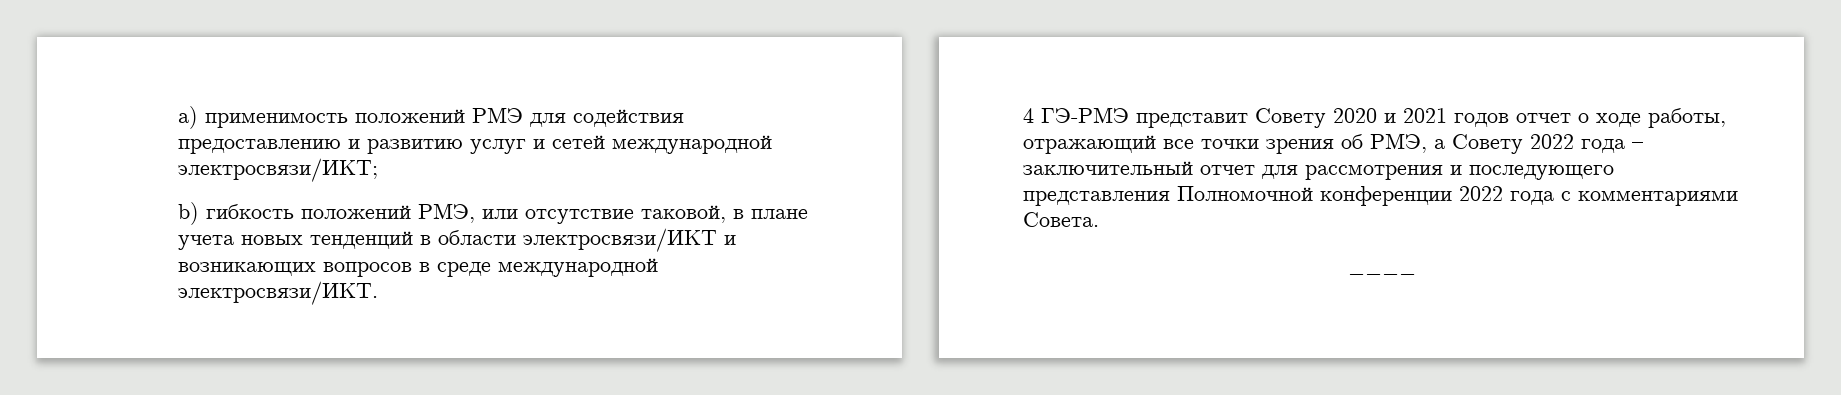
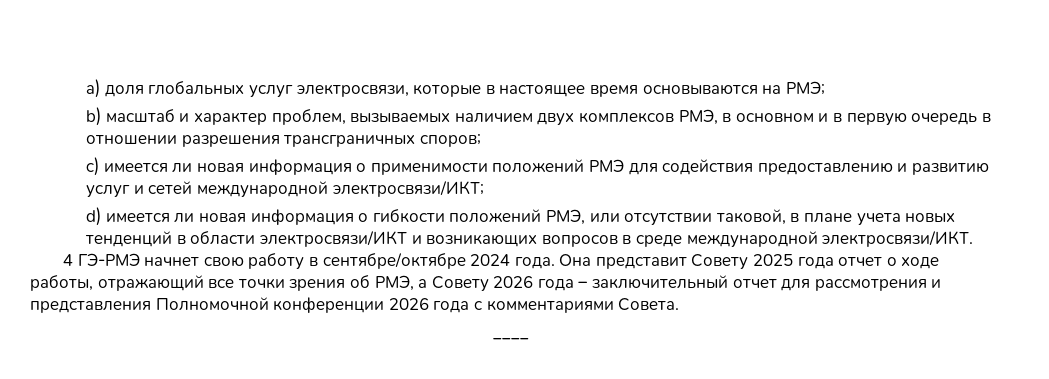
[205,113,349,128] применимость -> [104,81,825,98] [86,107,991,126] [86,134,482,147] [86,157,488,176] доля глобальных услуг электросвязи, которые в настоящее время основываются на РМЭ; // b) масштаб и характер проблем, вызываемых наличием двух комплексов РМЭ, в основном и в первую очередь в отношении разрешения трансграничных споров; // c) имеется ли новая информация о применимости
[178,202,295,225] b) гибкость -> [86,207,445,226] d) имеется ли новая информация о гибкости
[525,209,635,224] отсутствие -> [624,213,713,226] отсутствии
[1136,108,1509,128] представит Совету 2020 и 2021 годов -> [144,252,834,270] начнет свою работу в сентябре/октябре 2024 года. Она представит Совету 2025 года
[1530,134,1574,149] 2022 -> [493,276,534,288] 2026
[1469,165,1614,180] последующего -> (942, 283) none
[1459,186,1503,201] 2022 -> [388,298,429,310] 2026

